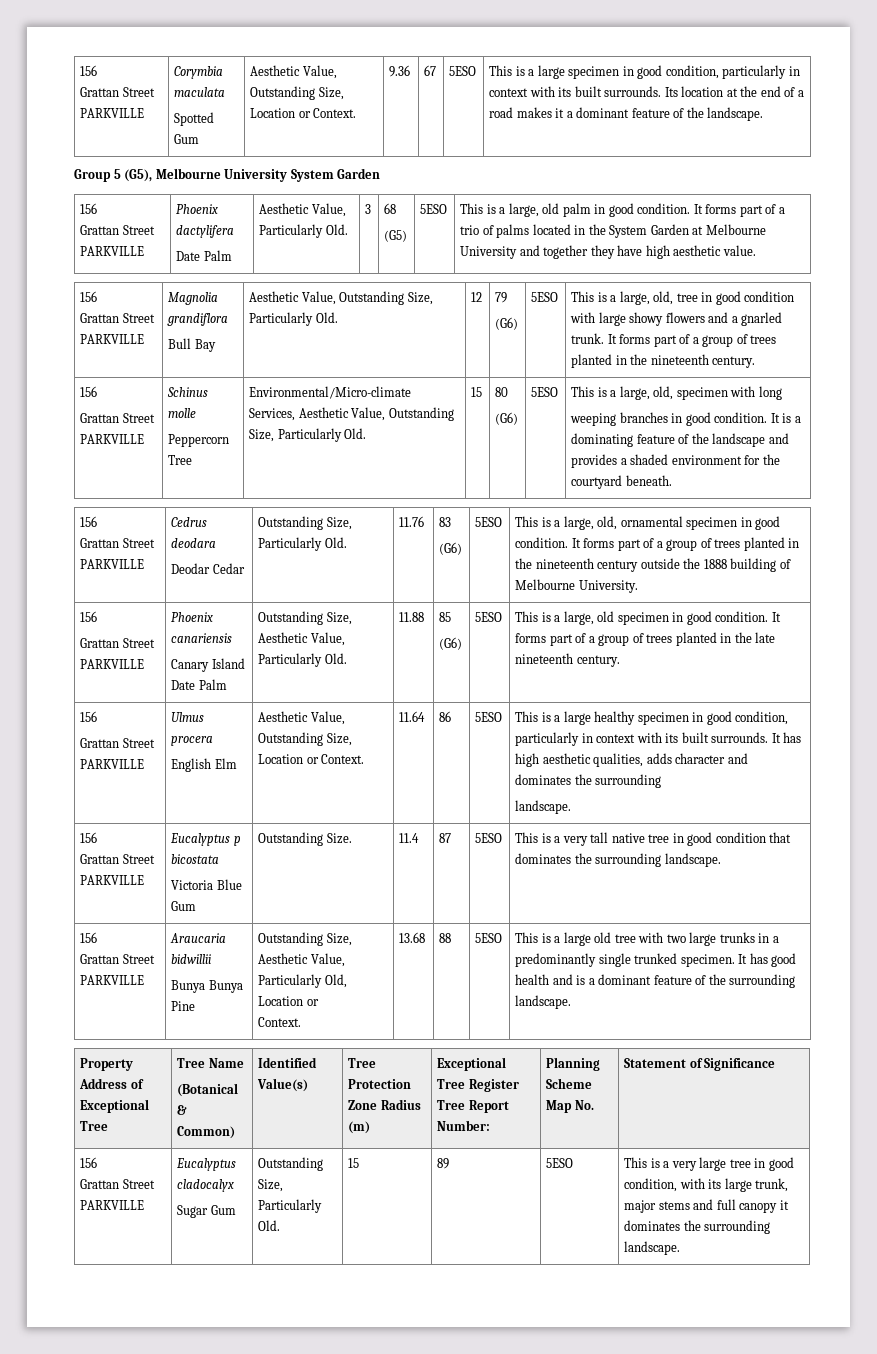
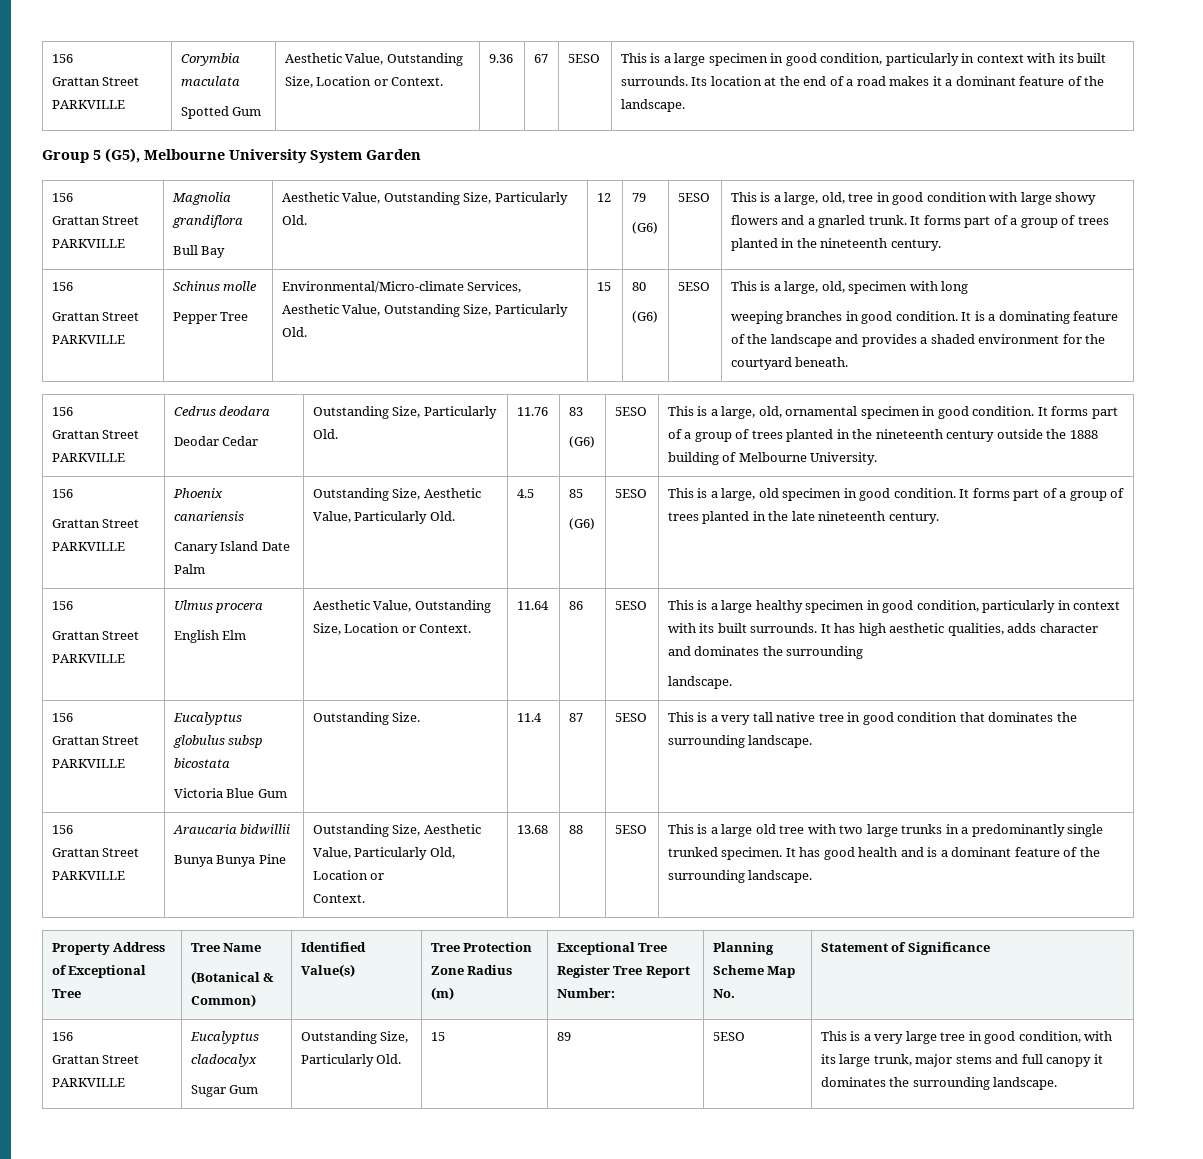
[80,225,155,235] [80,246,145,256] [176,204,219,214] [176,225,235,238] [176,250,232,261] [259,203,346,217] [259,224,348,238] [365,204,372,214] [384,203,397,214] [384,230,408,242] [420,204,448,214] [460,203,785,217] [460,224,766,238] [460,245,756,259] [80,291,98,302] // Grattan Street PARKVILLE | Phoenix dactylifera // Date Palm | Aesthetic Value, Particularly Old. | 3 | 68 // (G5) | 5ESO | This is a large, old palm in good condition. It forms part of a trio of palms located in the System Garden at Melbourne University and together they have high aesthetic value. // 156 -> (73, 197) none
[168,434,230,447] Peppercorn -> [172,312,217,324] Pepper
[399,612,425,622] 11.88 -> [516,489,534,498] 4.5
[233,836,241,846] p -> [172,735,264,748] globulus subsp

